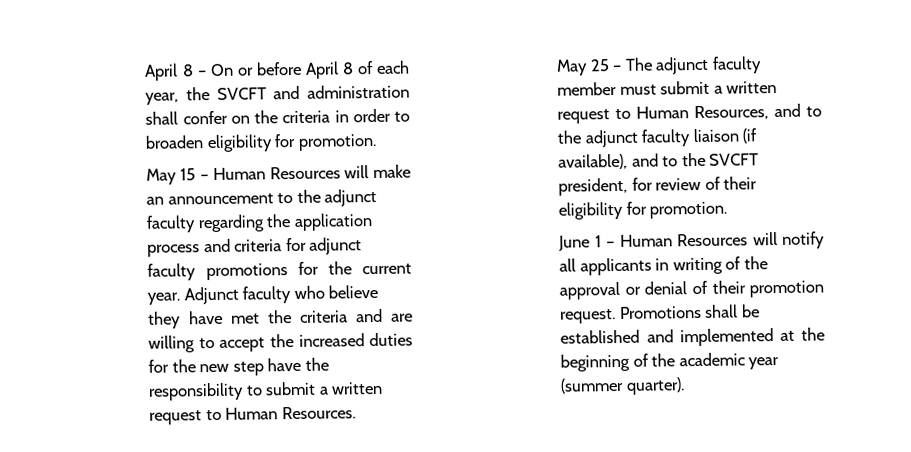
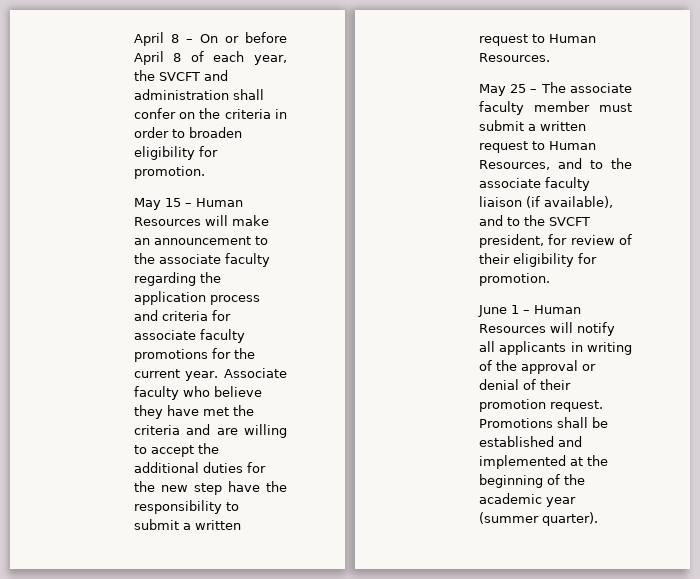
[324,188,378,207] adjunct -> [158,254,221,264] associate
[309,237,363,255] adjunct -> [133,330,196,340] associate
[183,286,239,305] Adjunct -> [224,368,287,378] Associate
[298,333,365,347] increased -> [133,462,199,473] additional
[655,56,710,75] adjunct -> [570,83,632,93] associate
[584,129,639,148] adjunct -> [478,178,541,188] associate

